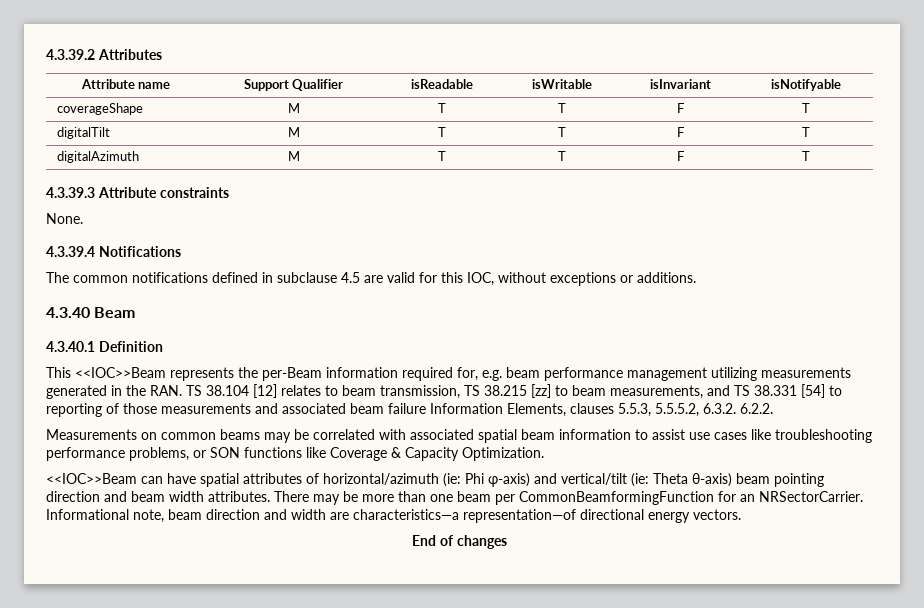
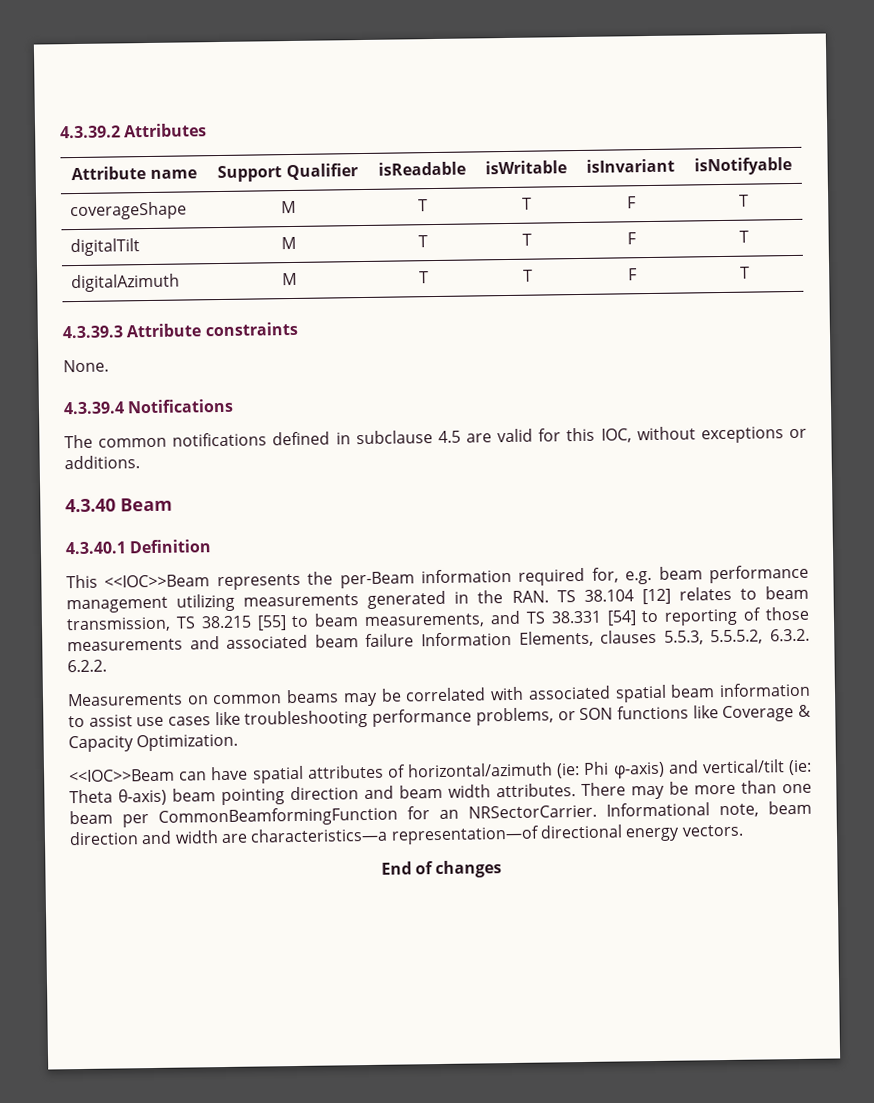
[531,384,551,398] [zz] -> [256,615,287,631] [55]

